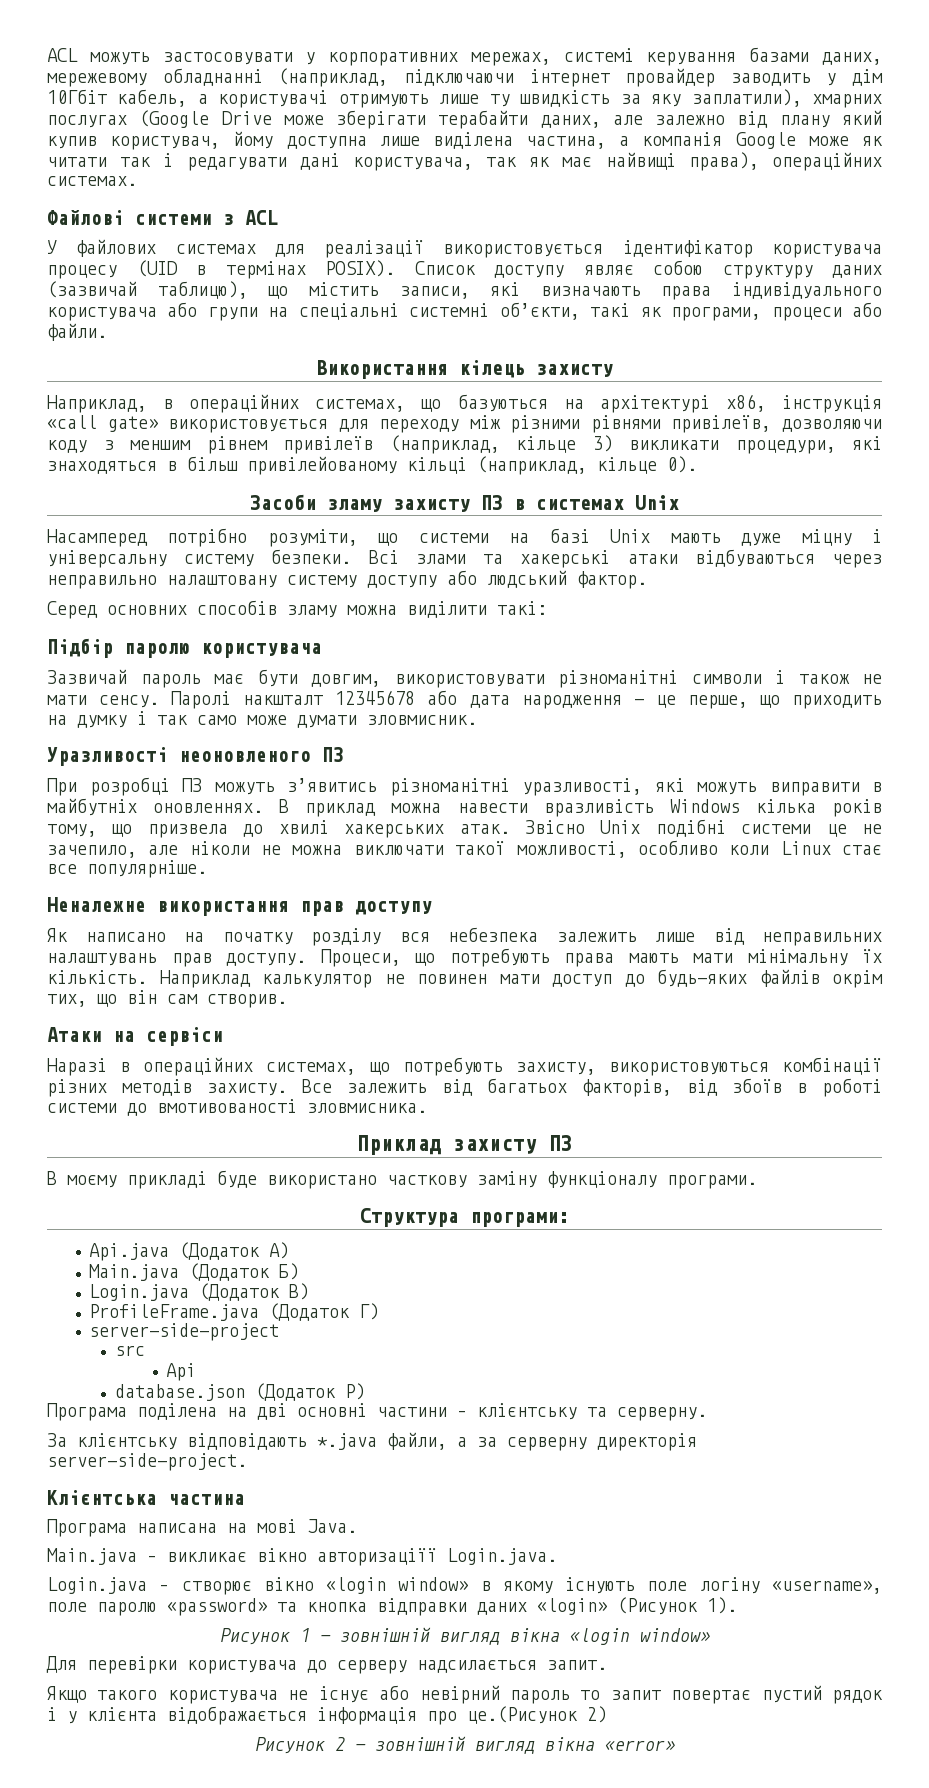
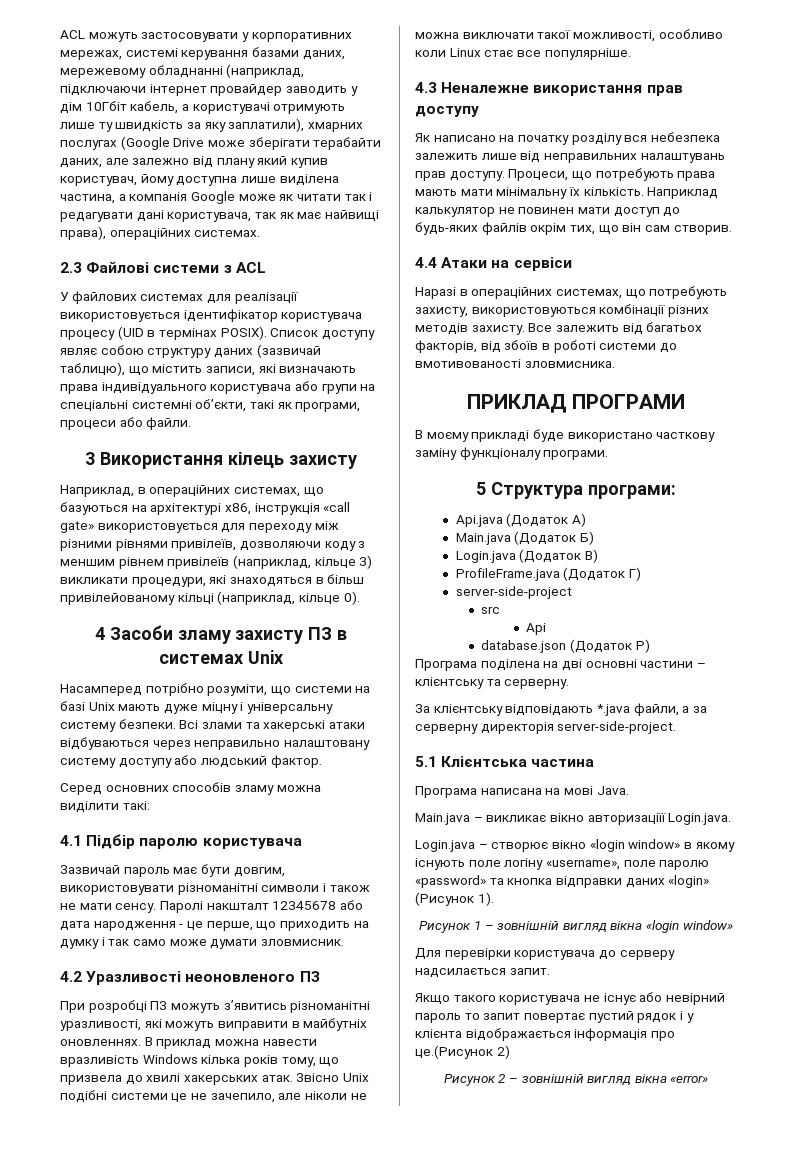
(137, 181) none -> [60,262,82,273] 2.3
(107, 332) none -> [85,452,96,465] 3
(697, 464) none -> [94,627,105,640] 4
(547, 608) none -> [60,835,82,846] 4.1
(477, 720) none -> [60,971,82,982] 4.2
(207, 869) none -> [415,82,437,93] 4.3
(287, 1001) none -> [415,257,437,268] 4.4
[356,1135,573,1155] Приклад захисту ПЗ -> [467,394,685,413] ПРИКЛАД ПРОГРАМИ
(757, 1182) none -> [476,482,487,495] 5
(247, 1462) none -> [415,756,437,767] 5.1

